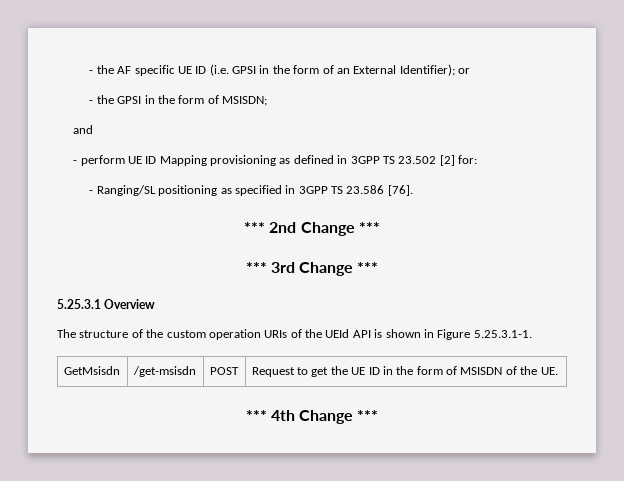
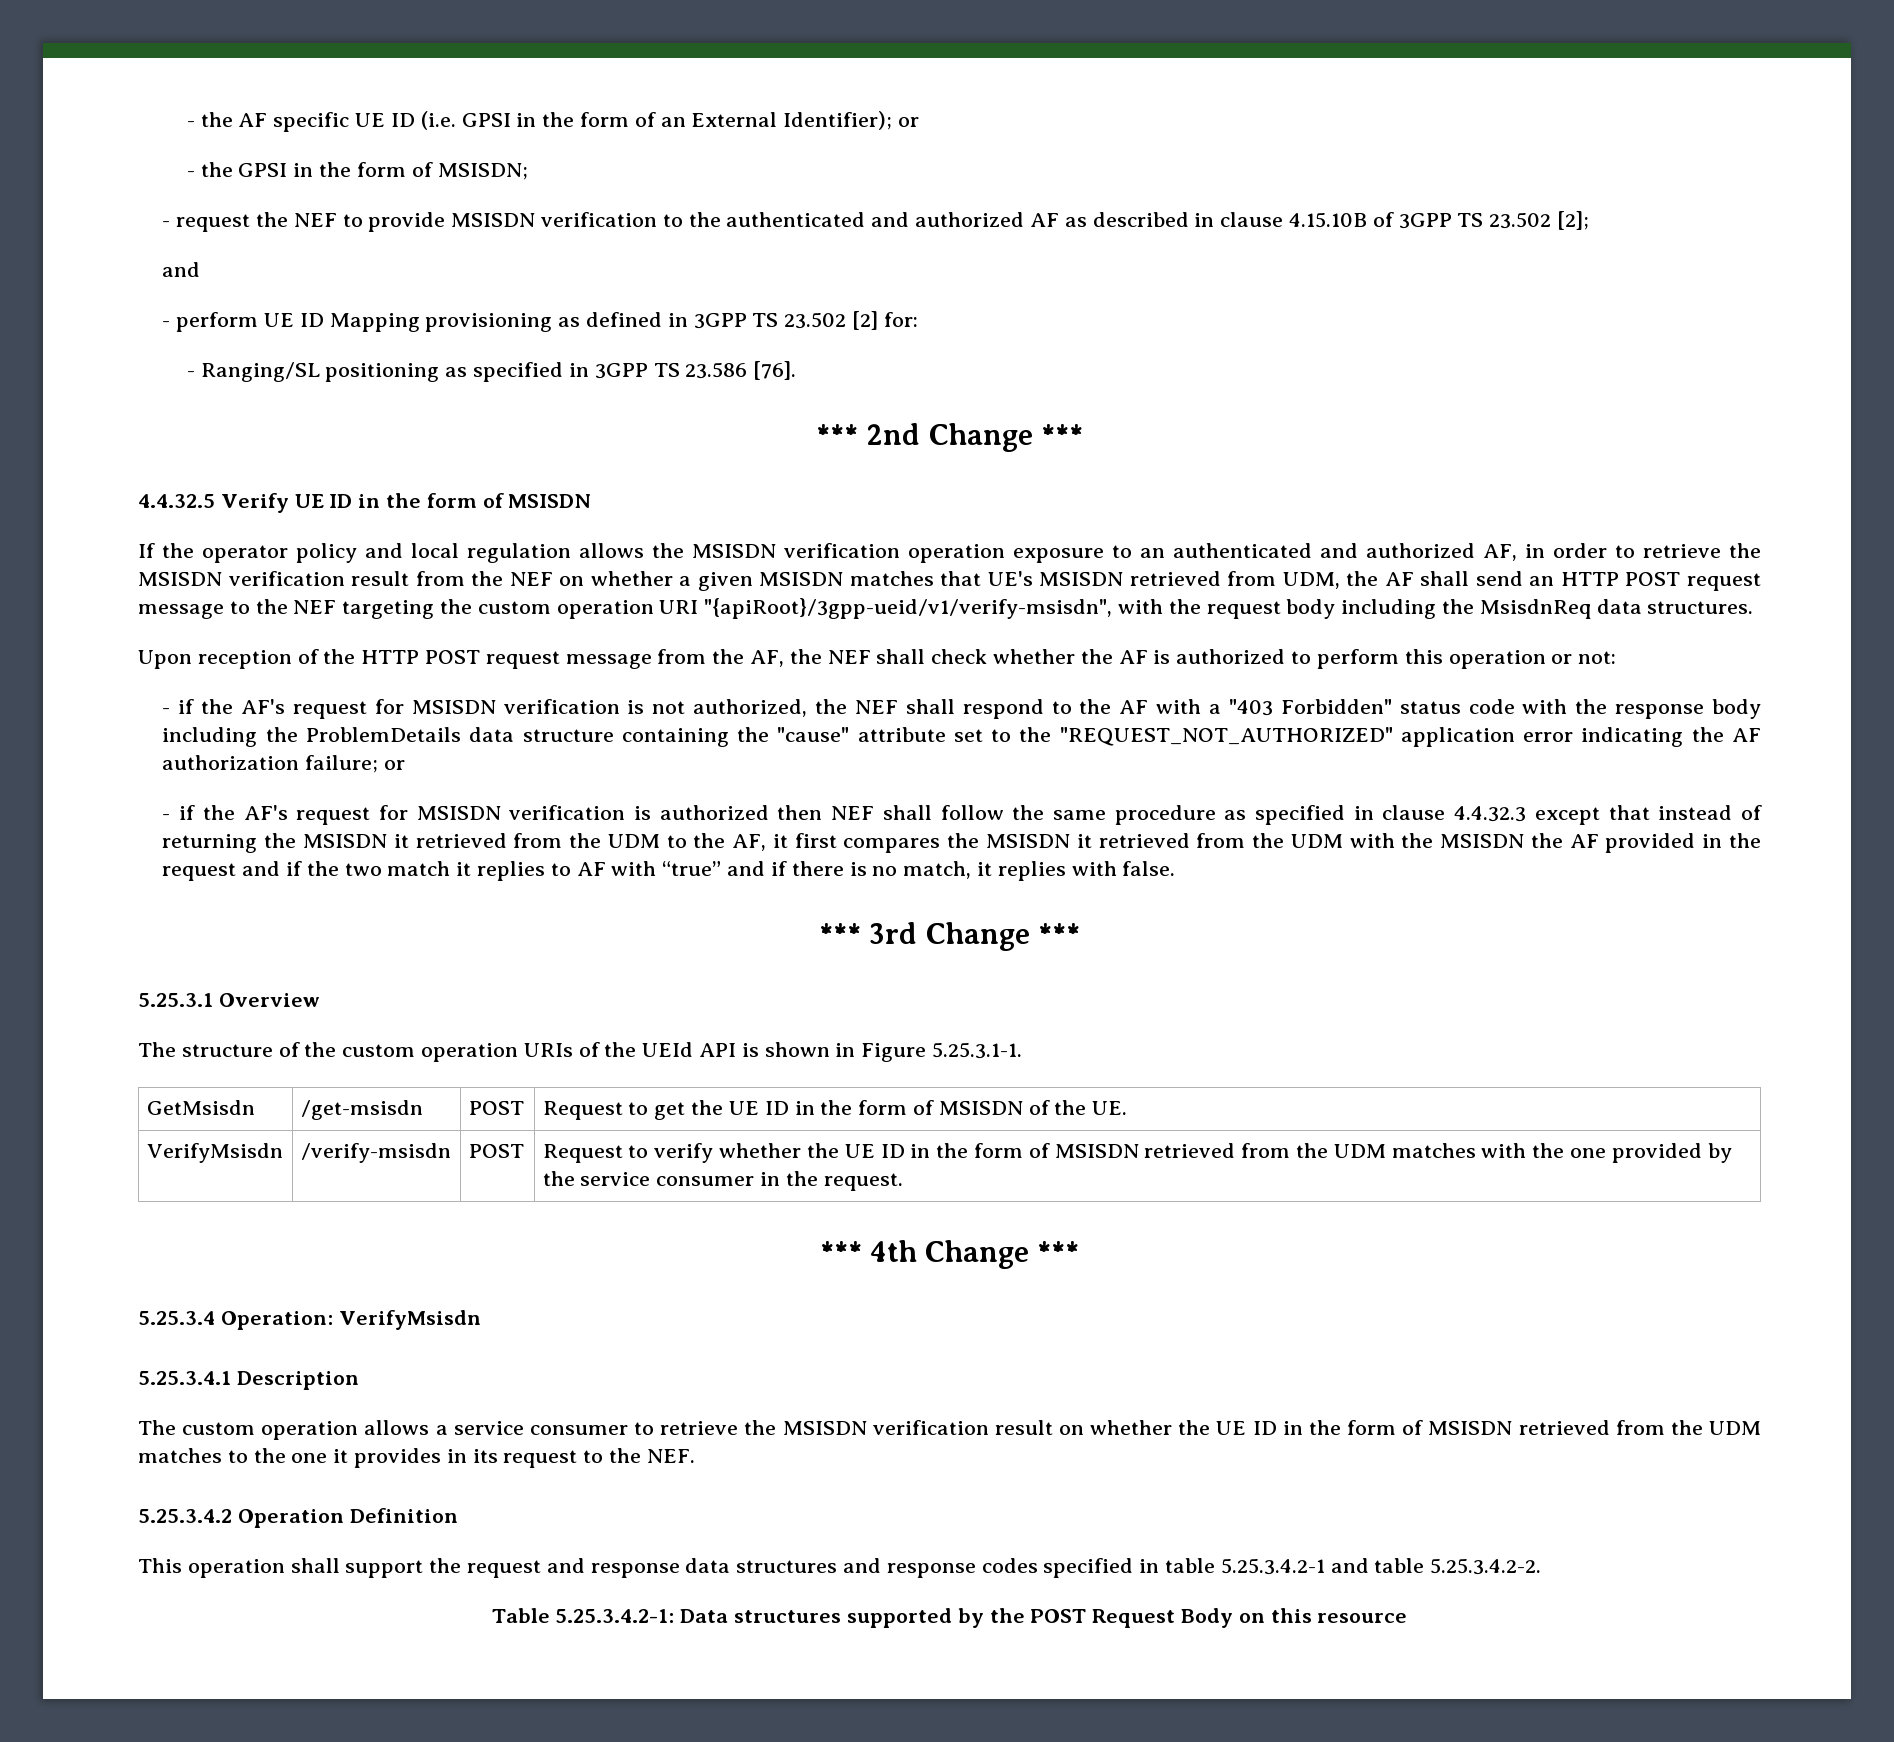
(268, 101) none -> [162,211,1589,232] // - request the NEF to provide MSISDN verification to the authenticated and authorized AF as described in clause 4.15.10B of 3GPP TS 23.502 [2];
(380, 227) none -> [138,493,592,513] [138,543,1761,563] [138,571,1761,591] [138,598,1754,619] [138,649,1617,669] [162,699,1761,719] [162,727,1761,747] [162,755,406,773] [162,805,1762,825] [162,833,1762,853] [162,861,1176,881] // 4.4.32.5 Verify UE ID in the form of MSISDN // If the operator policy and local regulation allows the MSISDN verification operation exposure to an authenticated and authorized AF, in order to retrieve the MSISDN verification result from the NEF on whether a given MSISDN matches that UE's MSISDN retrieved from UDM, the AF shall send an HTTP POST request message to the NEF targeting the custom operation URI "{apiRoot}/3gpp-ueid/v1/verify-msisdn", with the request body including the MsisdnReq data structures. // Upon reception of the HTTP POST request message from the AF, the NEF shall check whether the AF is authorized to perform this operation or not: // - if the AF's request for MSISDN verification is not authorized, the NEF shall respond to the AF with a "403 Forbidden" status code with the response body including the ProblemDetails data structure containing the "cause" attribute set to the "REQUEST_NOT_AUTHORIZED" application error indicating the AF authorization failure; or // - if the AF's request for MSISDN verification is authorized then NEF shall follow the same procedure as specified in clause 4.4.32.3 except that instead of returning the MSISDN it retrieved from the UDM to the AF, it first compares the MSISDN it retrieved from the UDM with the MSISDN the AF provided in the request and if the two match it replies to AF with “true” and if there is no match, it replies with false.
[245,410,379,424] // *** 4th Change *** -> [146,1143,283,1163] [300,1143,451,1163] [468,1144,524,1158] [542,1143,1732,1163] [542,1171,903,1191] [819,1240,1080,1269] [138,1310,481,1330] [138,1371,359,1390] [138,1420,1762,1440] [138,1448,695,1468] [138,1508,458,1528] [138,1558,1542,1578] [491,1608,1408,1628] // VerifyMsisdn | /verify-msisdn | POST | Request to verify whether the UE ID in the form of MSISDN retrieved from the UDM matches with the one provided by the service consumer in the request. // *** 4th Change *** // 5.25.3.4 Operation: VerifyMsisdn // 5.25.3.4.1 Description // The custom operation allows a service consumer to retrieve the MSISDN verification result on whether the UE ID in the form of MSISDN retrieved from the UDM matches to the one it provides in its request to the NEF. // 5.25.3.4.2 Operation Definition // This operation shall support the request and response data structures and response codes specified in table 5.25.3.4.2-1 and table 5.25.3.4.2-2. // Table 5.25.3.4.2-1: Data structures supported by the POST Request Body on this resource

